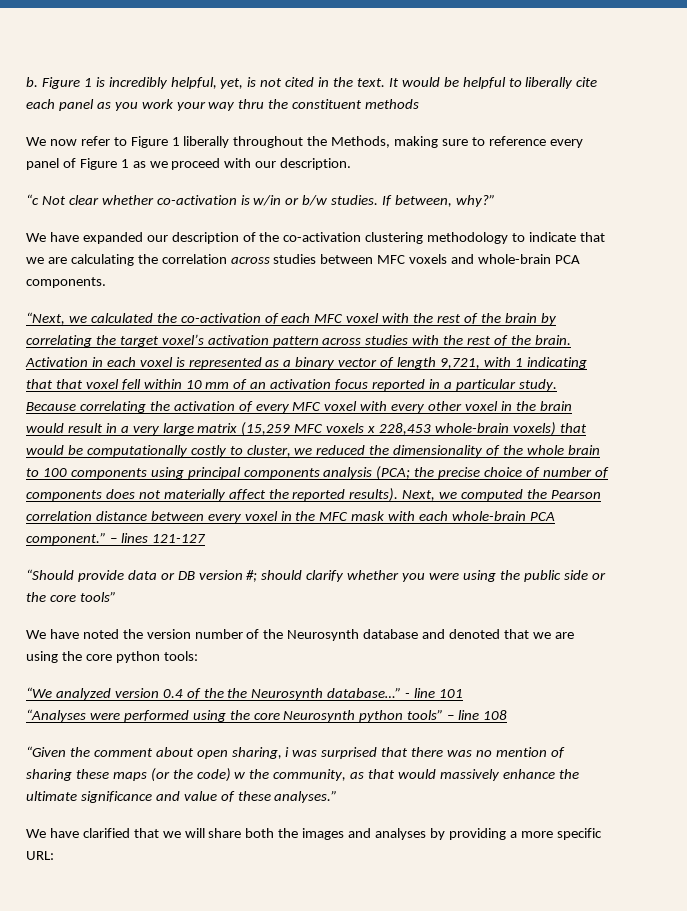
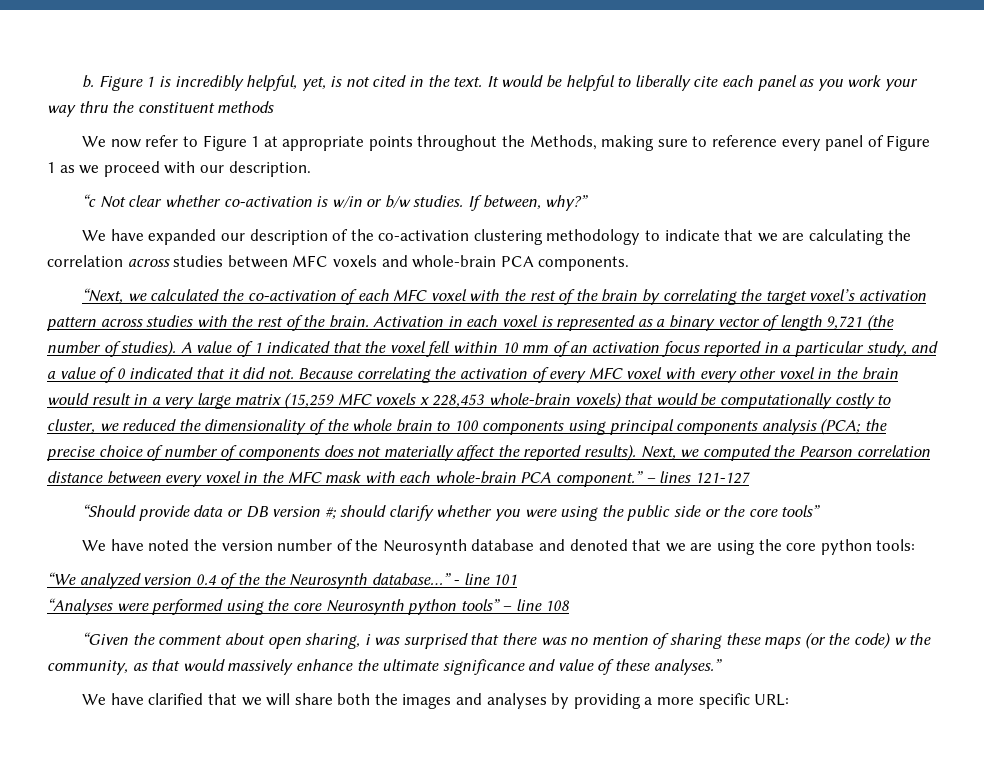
[183,136,230,148] liberally -> [263,136,413,151] at appropriate points
[439,357,587,369] [26,379,83,389] 9,721, with 1 indicating that that -> [826,314,894,331] [47,340,387,357] 9,721 (the number of studies). A value of 1 indicated that the
[518,379,557,391] study. -> [866,341,939,357] [47,367,294,383] study, and a value of 0 indicated that it did not.

